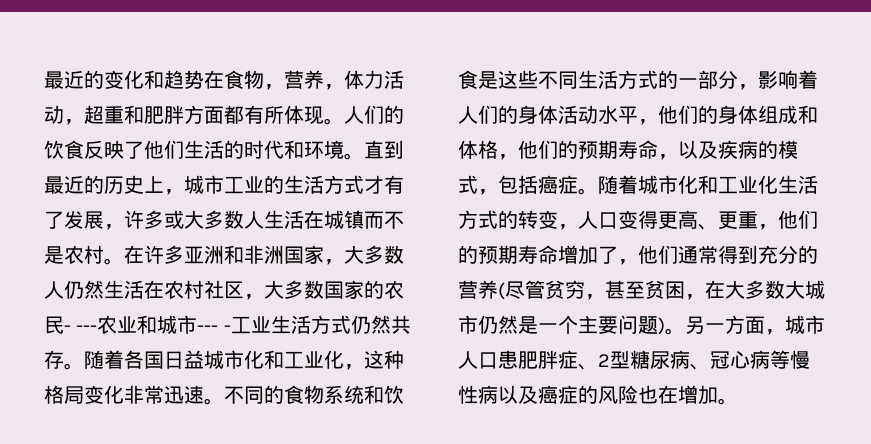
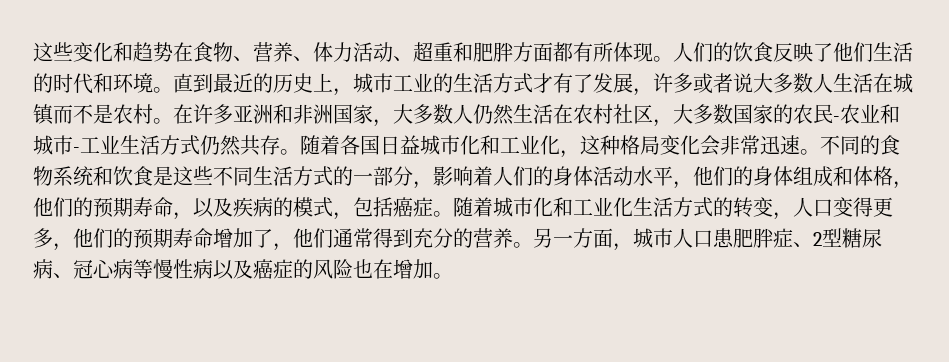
[44,70,104,89] 最近的 -> [33,42,73,62] 这些
[264,70,344,90] ，营养， -> [233,42,313,62] 、营养、
[64,119,84,125] ， -> [393,56,413,61] 、
(184, 219) none -> [713,73,753,93] 者说
[76,325,98,332] --- -> (840, 119) none
[197,325,219,332] --- -> (73, 145) none
(124, 394) none -> [700,135,720,156] 会
[678,210,758,230] 高、更重 -> [33,228,53,248] 多
[498,280,825,300] [458,315,665,335] (尽管贫穷，甚至贫困，在大多数大城市仍然是一个主要问题) -> (513, 238) none

